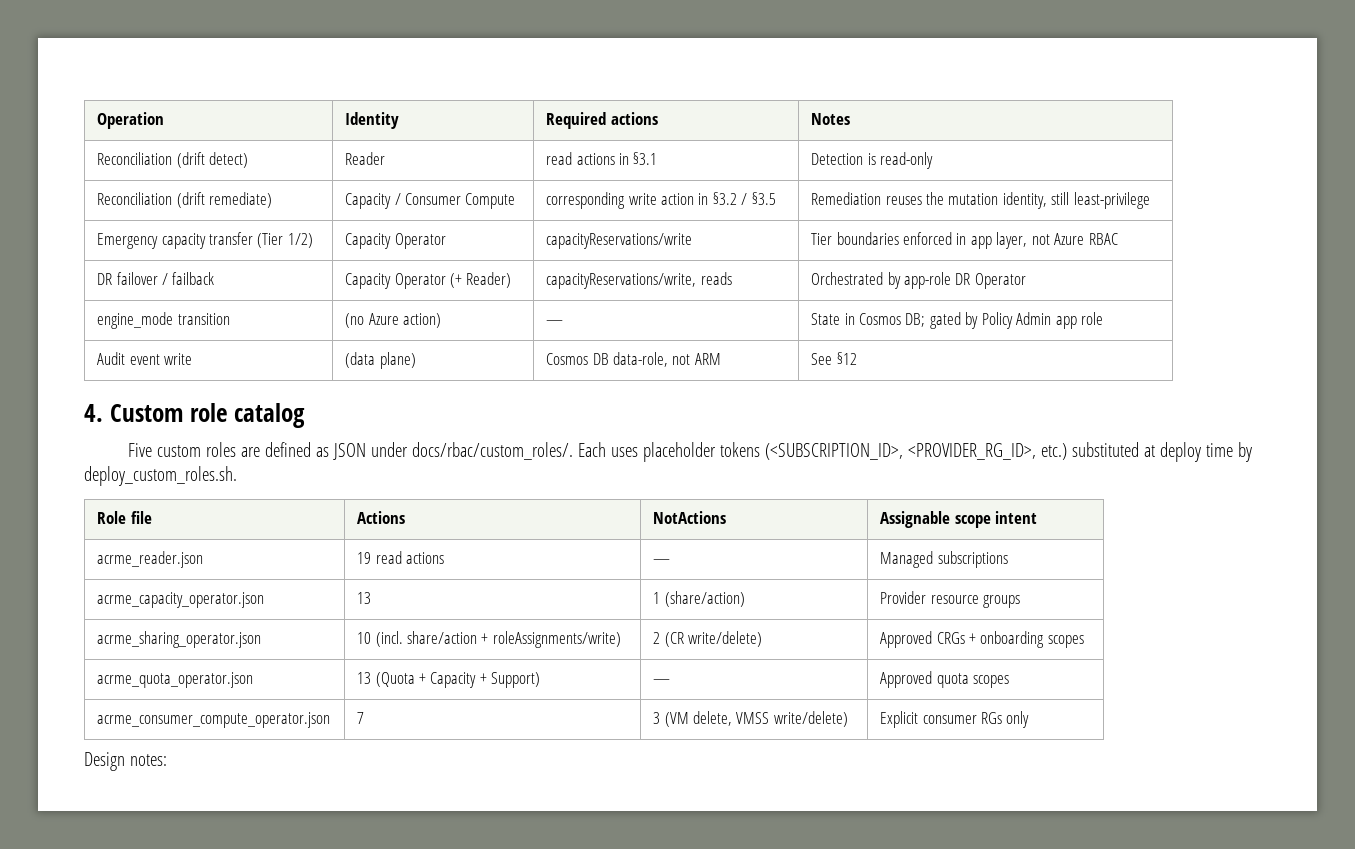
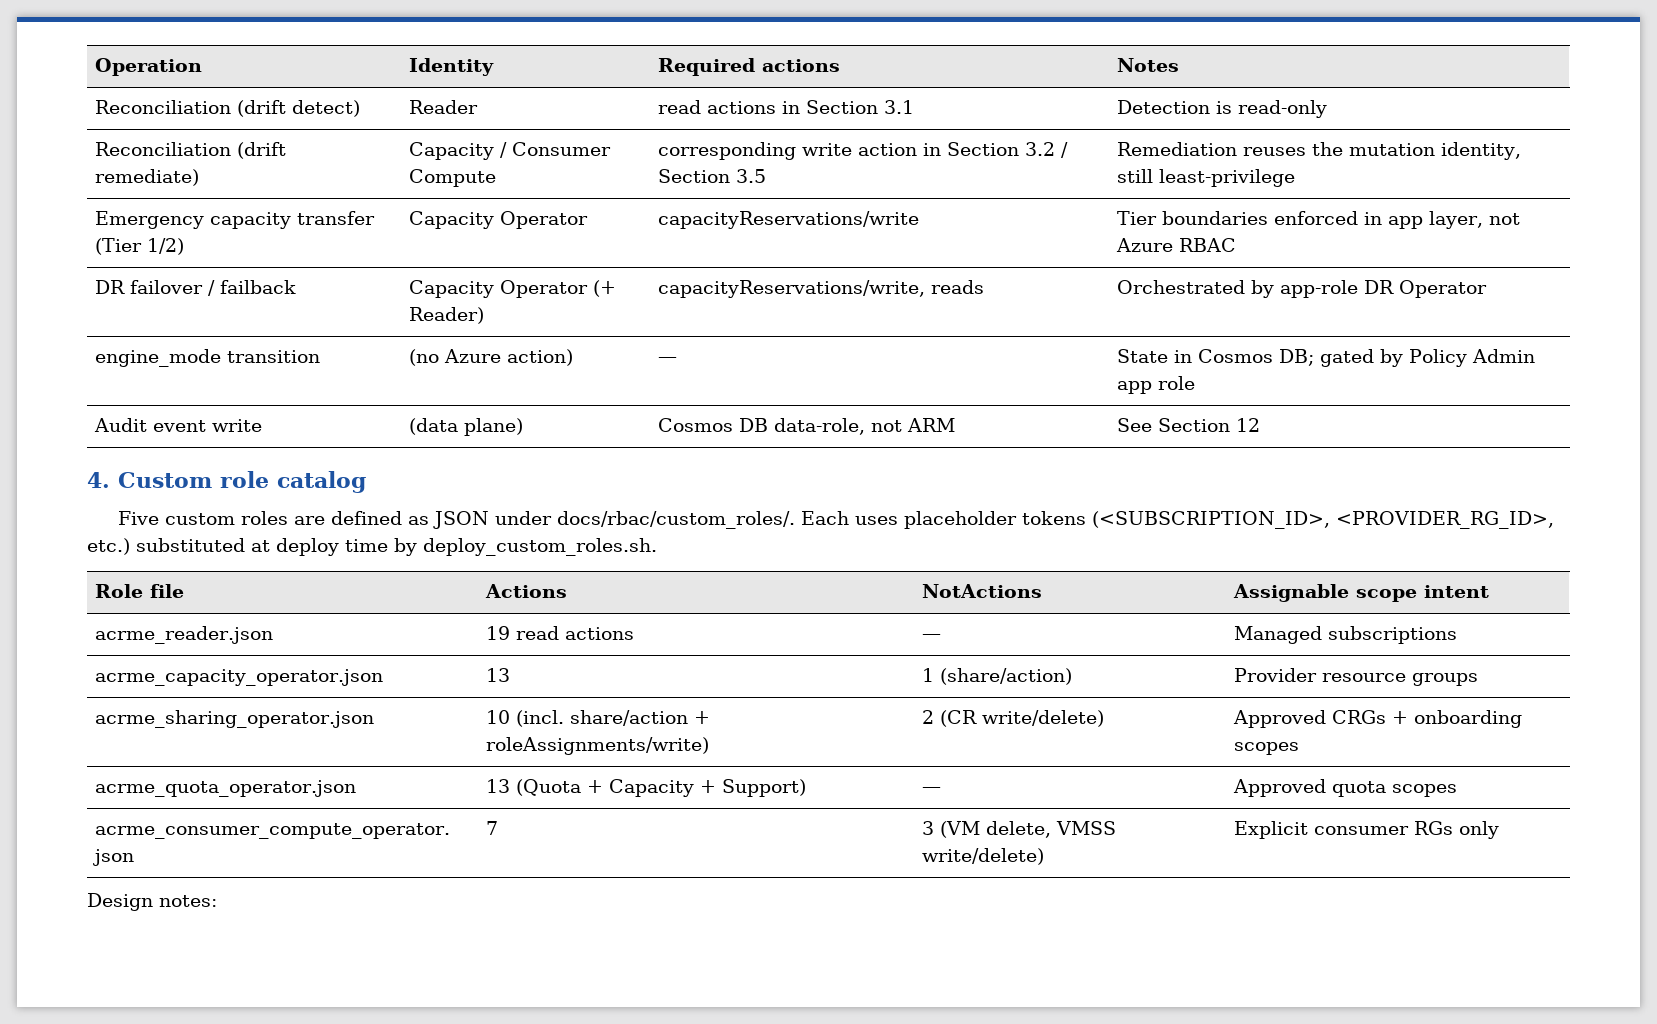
[633,152,658,165] §3.1 -> [806,100,915,114] Section 3.1
[712,192,776,205] §3.2 / §3.5 -> [947,142,1069,158] [658,169,767,183] Section 3.2 / Section 3.5
[836,352,857,365] §12 -> [1158,418,1261,432] Section 12

